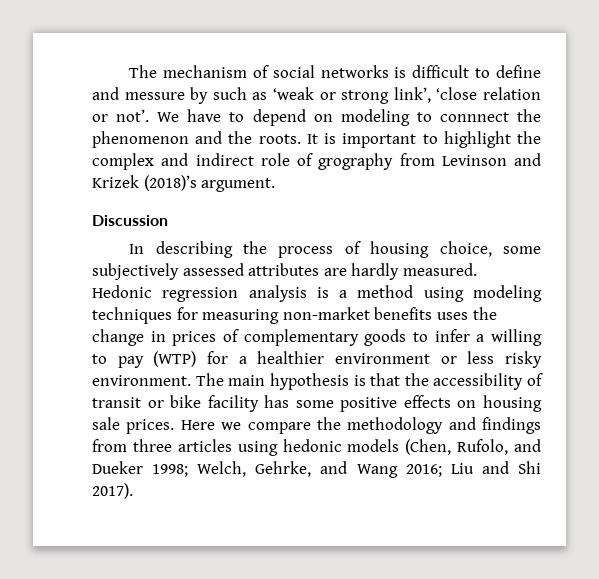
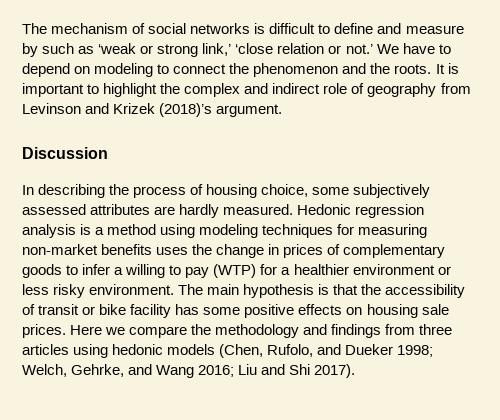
[124,92,185,100] messure -> [405,25,464,34] measure
[393,87,431,103] link’, -> [202,43,232,56] link,’
[116,109,150,122] not’. -> [345,44,373,54] not.’
[439,112,509,122] connnect -> [173,64,227,74] connect
[318,153,394,170] grography -> [367,83,437,97] geography

